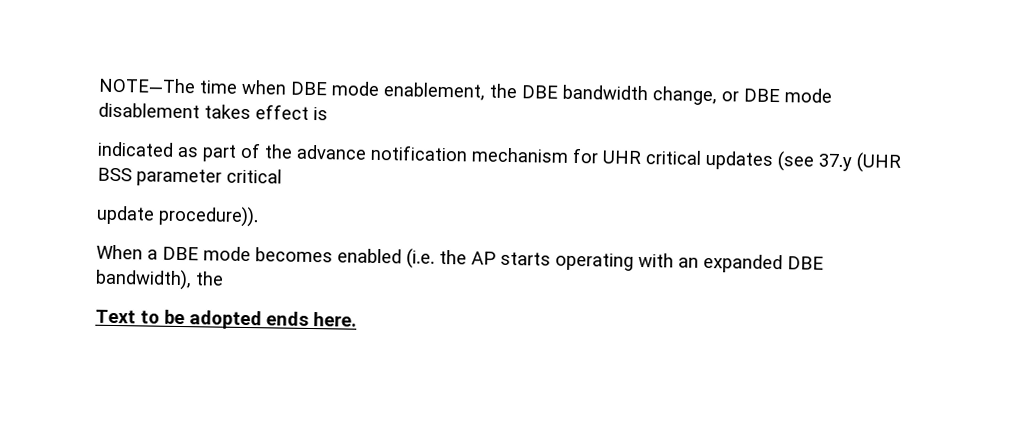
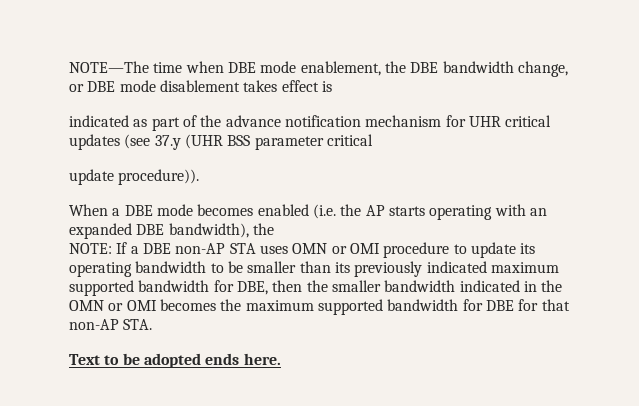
(224, 278) none -> [69,242,536,258] [69,261,559,277] [69,280,563,296] [69,299,570,315] [69,319,153,330] // NOTE: If a DBE non-AP STA uses OMN or OMI procedure to update its operating bandwidth to be smaller than its previously indicated maximum supported bandwidth for DBE, then the smaller bandwidth indicated in the OMN or OMI becomes the maximum supported bandwidth for DBE for that non-AP STA.

